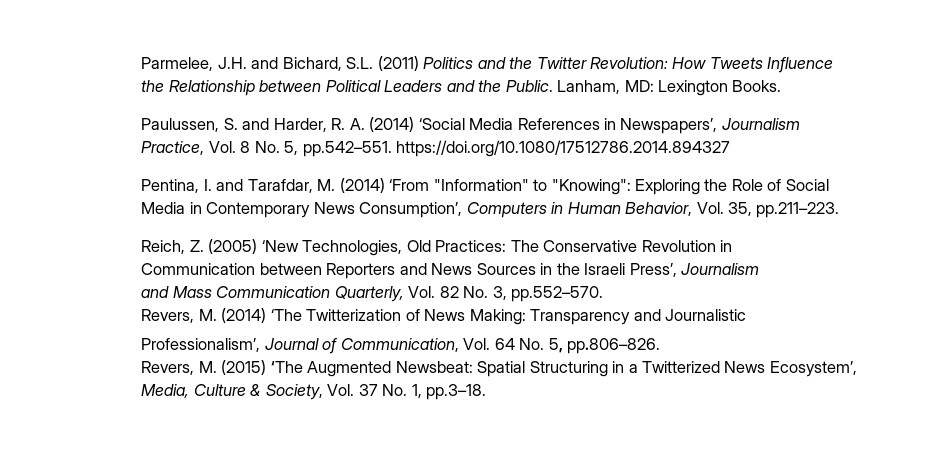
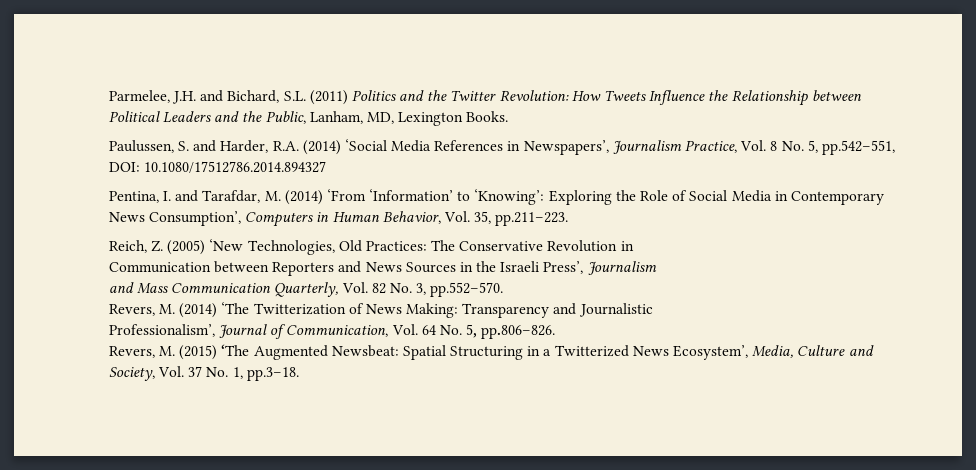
[505,80,654,94] Public. Lanham, MD: -> [265,111,394,124] Public, Lanham, MD,
[331,118,365,130] R. A. -> [272,141,299,151] R.A.
[302,140,731,157] pp.542–551. https://doi.org/10.1080/17512786.2014.894327 -> [821,140,895,155] [108,161,326,173] pp.542–551, DOI: 10.1080/17512786.2014.894327
[433,179,631,195] "Information" to "Knowing": -> [369,189,545,205] ‘Information’ to ‘Knowing’:
[250,384,262,396] & -> [848,345,874,356] and

